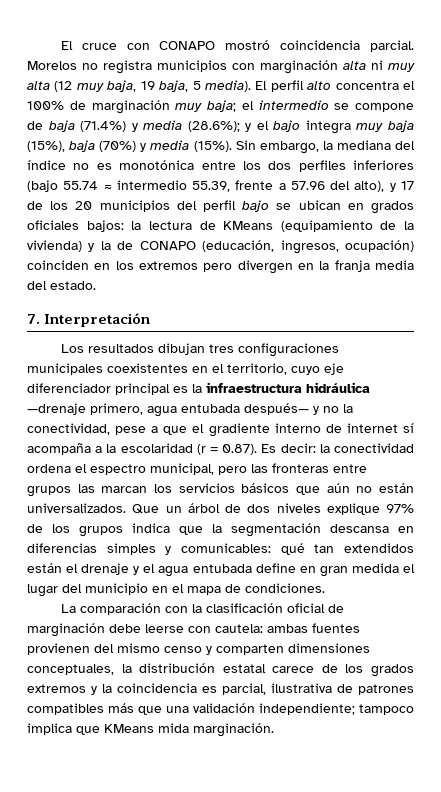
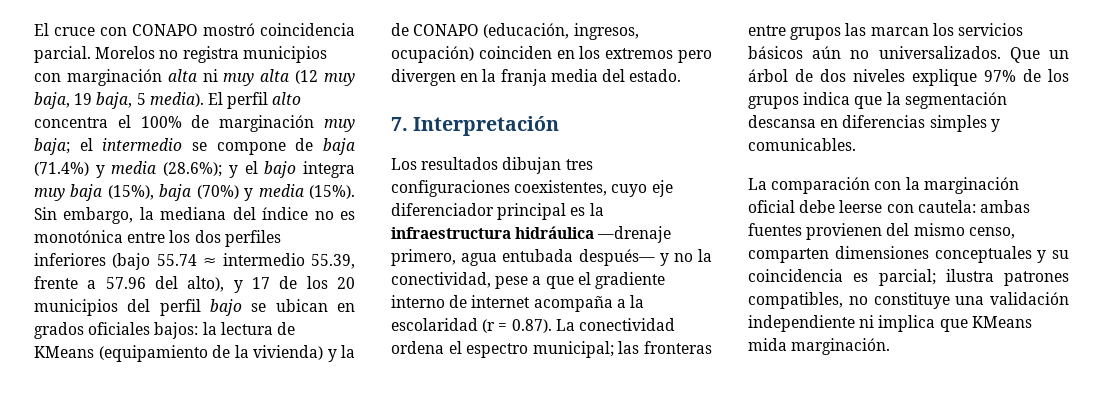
[27,363,287,375] municipales coexistentes en el territorio, -> [514,180,608,196] coexistentes,
[402,423,414,433] sí -> (531, 301) none
[261,443,330,453] Es decir: la -> [555,319,575,331] La
[150,463,247,475] municipal, pero -> [532,341,614,358] municipal;
[296,486,320,495] que -> (803, 52) none
[379,483,415,493] están -> (870, 54) none
[181,543,414,555] [27,563,415,577] [27,583,325,597] comunicables: qué tan extendidos están el drenaje y el agua entubada define en gran medida el lugar del municipio en el mapa de condiciones. -> [748,138,856,151] comunicables.
[205,603,344,613] [27,623,105,637] clasificación oficial de marginación -> [923,177,1019,194] [748,200,795,213] marginación oficial
[164,643,370,655] [27,663,414,677] [27,683,414,695] [27,703,414,715] censo y comparten dimensiones conceptuales, la distribución estatal carece de los grados extremos y la coincidencia es parcial, ilustrativa de patrones compatibles más que una validación independiente; tampoco -> [968,227,1015,239] [748,246,1069,263] [748,269,1069,286] [748,292,1069,309] [748,315,875,332] censo, comparten dimensiones conceptuales y su coincidencia es parcial; ilustra patrones compatibles, no constituye una validación independiente ni

